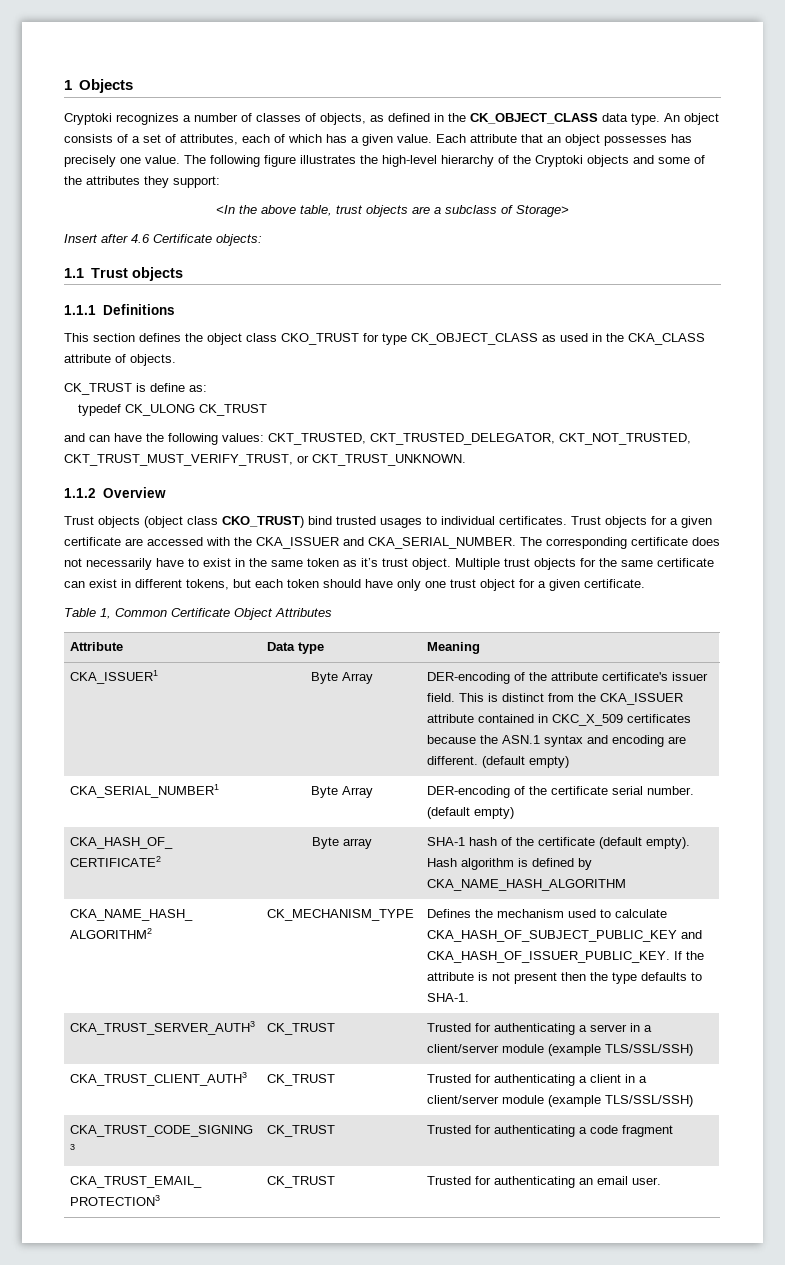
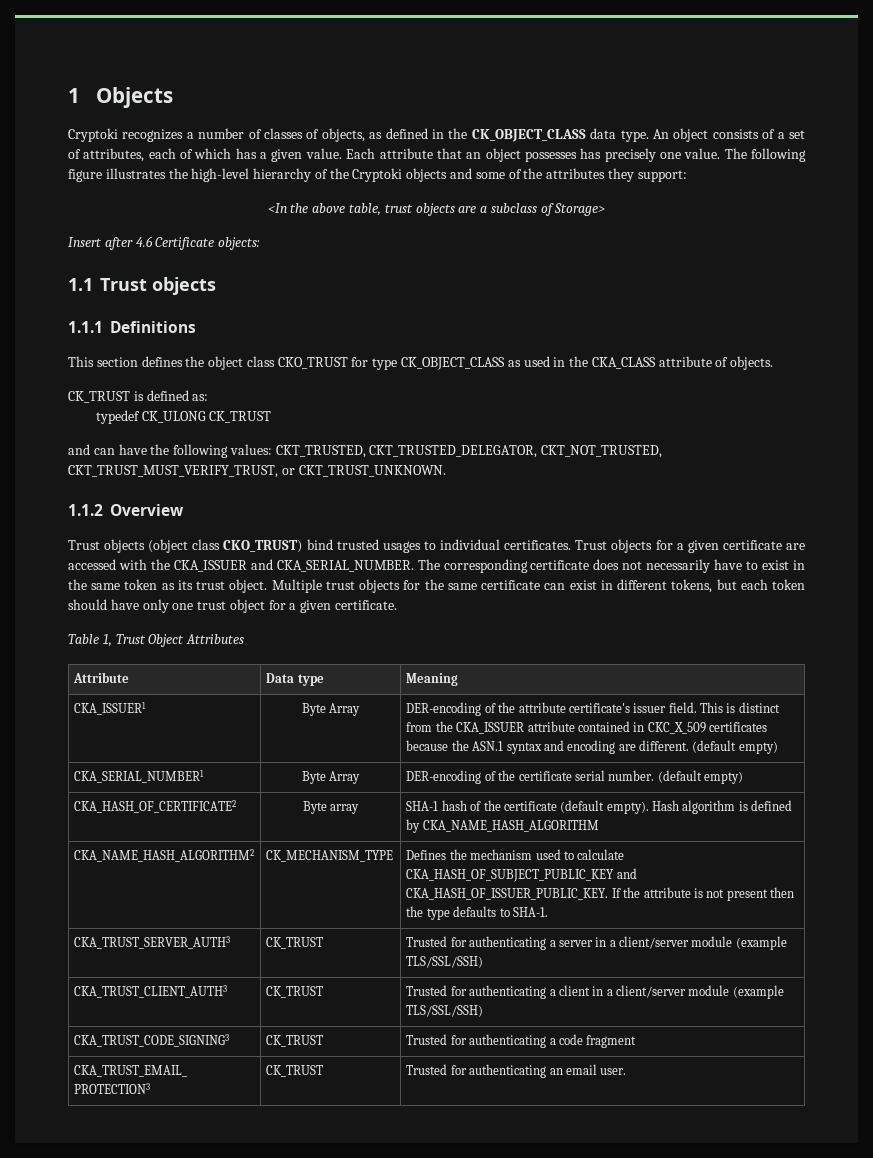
[150,383,185,392] define -> [146,390,189,401] defined
[361,558,378,567] it’s -> [177,580,193,590] its
[115,608,230,617] Common Certificate -> [115,634,146,644] Trust

